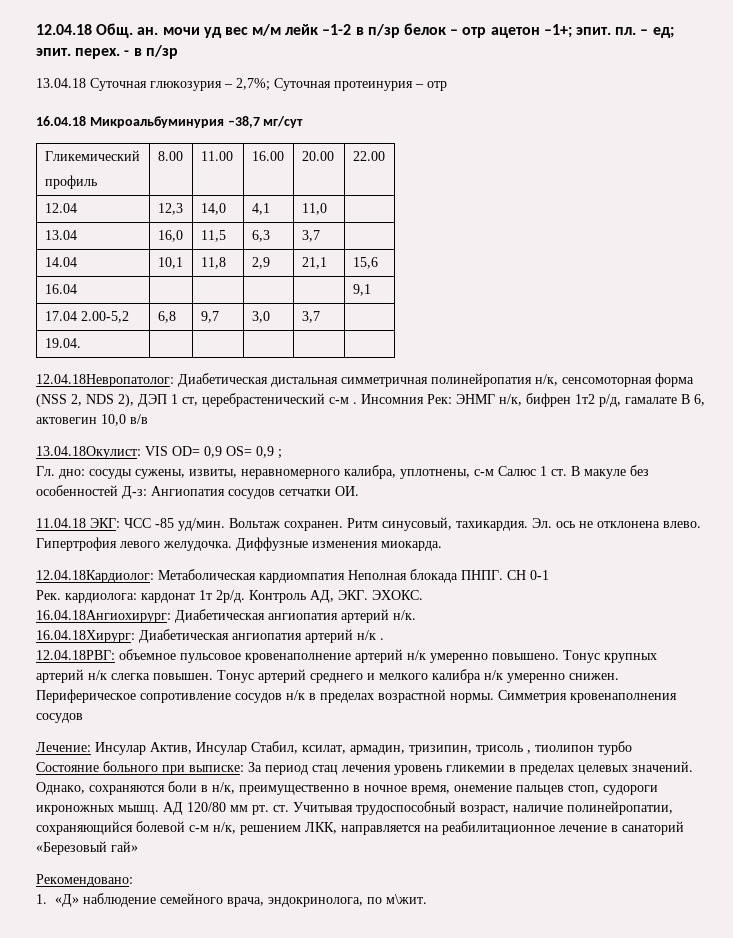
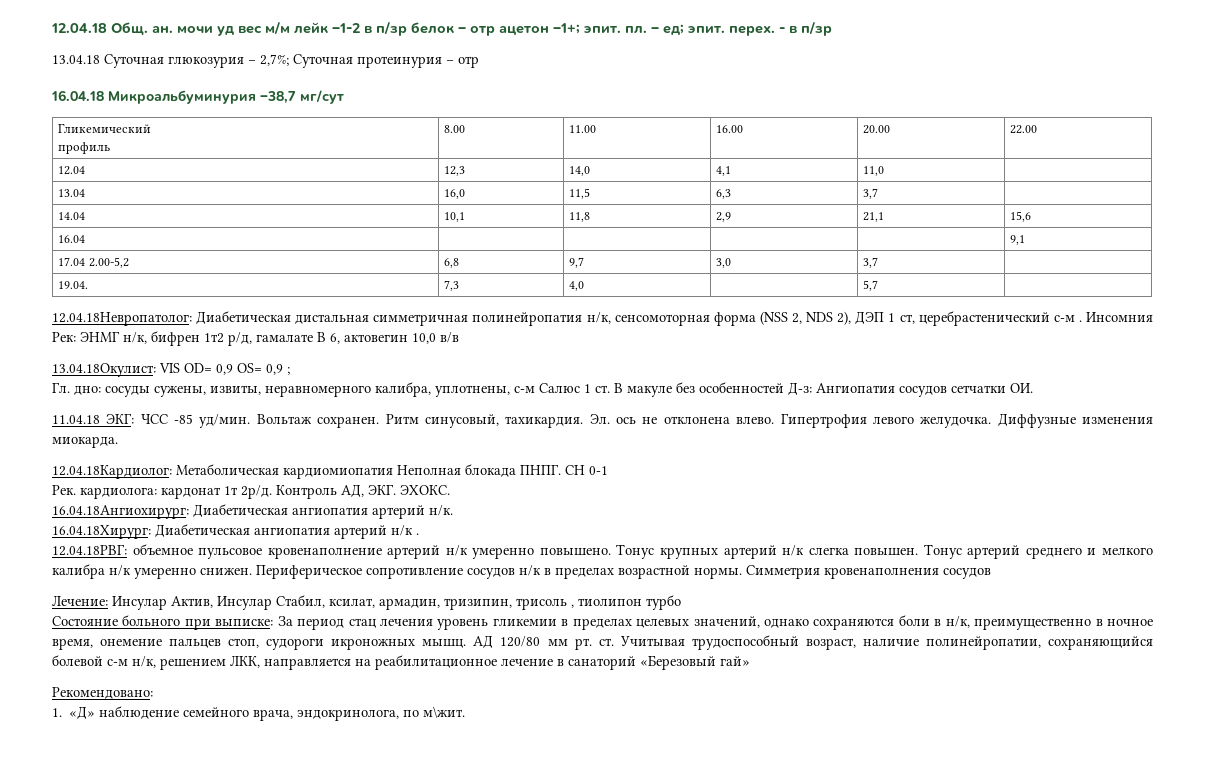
(81, 343) | | | -> [444,280,460,291] [569,281,585,291] [863,280,879,291] 7,3 | 4,0 | | 5,7
[259,573,345,583] кардиомпатия -> [283,467,393,479] кардиомиопатия
[632,761,693,772] [36,782,85,795] значений. Однако, -> [693,616,810,628] значений, однако

